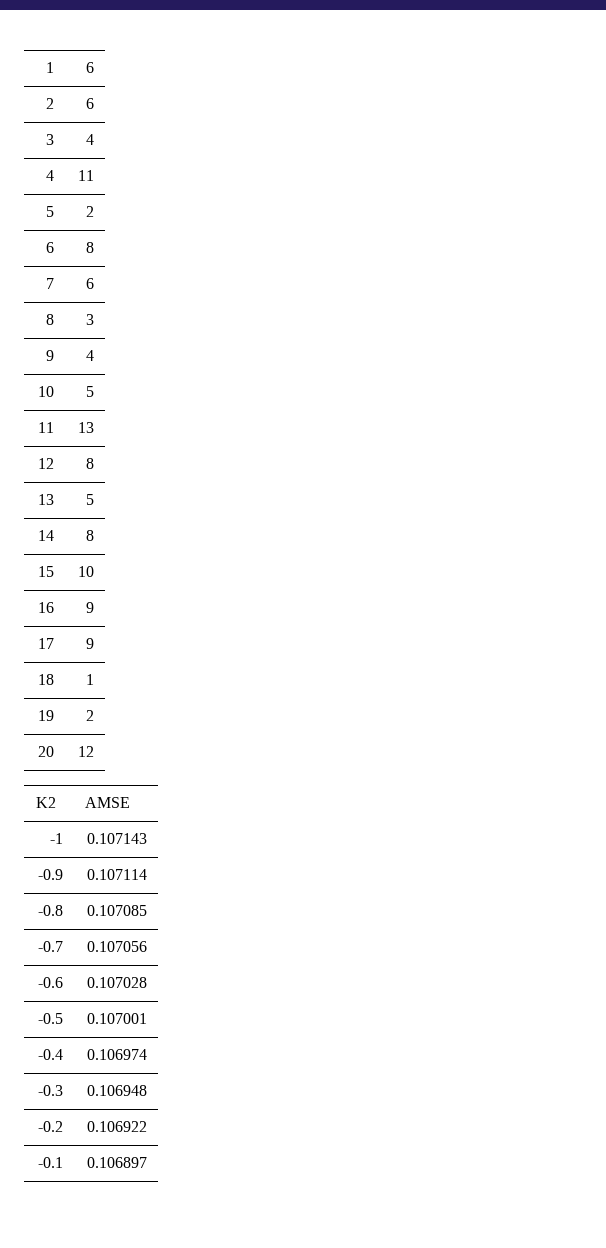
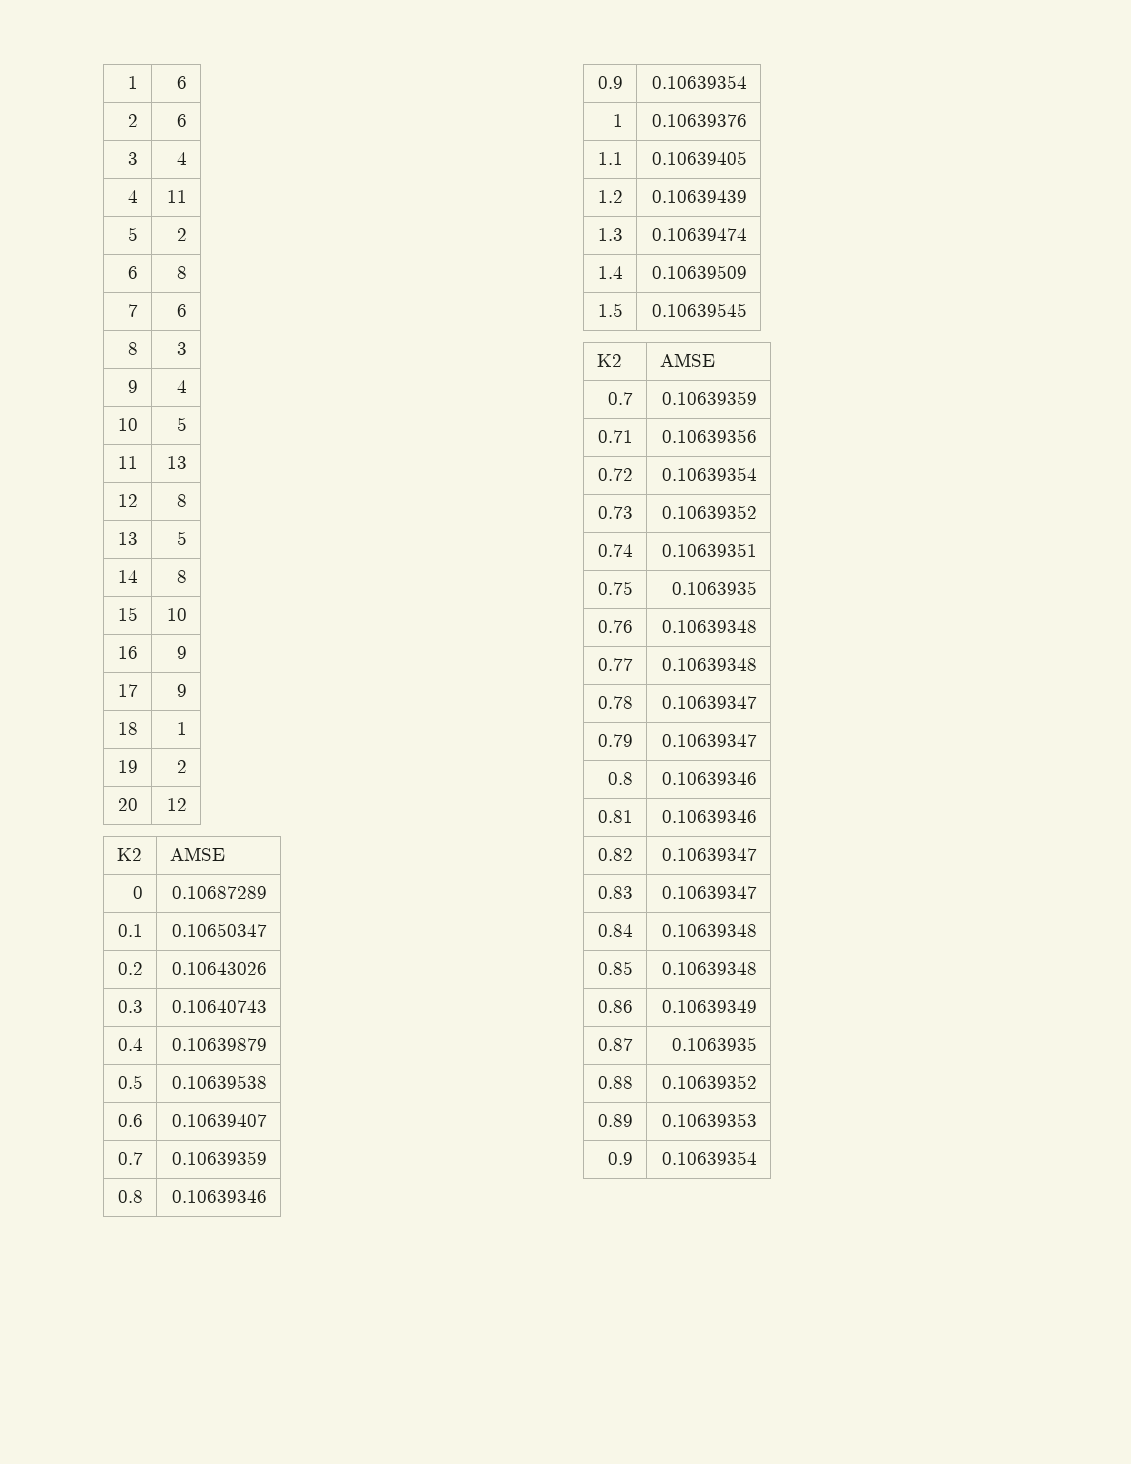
[49,833,63,844] [86,833,147,844] [37,869,63,880] [86,869,147,880] [37,905,63,916] [86,905,147,916] [37,941,63,952] [86,941,147,952] [37,977,63,988] [86,977,147,988] [37,1013,63,1024] [86,1013,147,1024] [37,1049,63,1060] [86,1049,147,1060] [37,1085,63,1096] [86,1085,147,1096] [37,1121,63,1132] [86,1121,147,1132] [37,1157,63,1168] [86,1157,147,1168] -1 | 0.107143 // -0.9 | 0.107114 // -0.8 | 0.107085 // -0.7 | 0.107056 // -0.6 | 0.107028 // -0.5 | 0.107001 // -0.4 | 0.106974 // -0.3 | 0.106948 // -0.2 | 0.106922 // -0.1 | 0.106897 -> [133,886,144,899] [172,886,268,899] [118,924,144,937] [172,923,268,937] [118,962,144,975] [172,962,268,975] [118,1000,144,1013] [172,1000,268,1013] [118,1038,144,1051] [172,1038,268,1051] [118,1075,144,1089] [172,1075,268,1089] [118,1114,144,1127] [172,1114,268,1127] [118,1152,144,1165] [172,1151,268,1165] [118,1190,144,1203] [172,1190,268,1203] [598,76,624,89] [652,75,748,89] [613,114,624,127] [652,114,748,127] [598,152,624,165] [652,151,748,165] [598,190,624,203] [652,190,748,203] [598,228,624,241] [652,228,748,241] [598,266,624,279] [652,265,748,279] [598,303,624,317] [652,303,748,317] [596,354,622,367] [659,353,715,367] [608,392,634,405] [662,391,758,405] [598,430,634,443] [662,429,758,443] [598,468,634,481] [662,467,758,481] [598,506,634,519] [662,505,758,519] [598,544,634,557] [662,543,758,557] [598,581,634,595] [672,581,758,595] [598,620,634,633] [662,620,758,633] [598,658,634,671] [662,658,758,671] [598,696,634,709] [662,696,758,709] [598,734,634,747] [662,734,758,747] [608,772,634,785] [662,772,758,785] [598,810,634,823] [662,810,758,823] [598,848,634,861] [662,848,758,861] [598,886,634,899] [662,886,758,899] [598,924,634,937] [662,924,758,937] [598,961,634,975] [662,962,758,975] [598,1000,634,1013] [662,1000,758,1013] [598,1038,634,1051] [672,1037,758,1051] [598,1076,634,1089] [662,1075,758,1089] [598,1114,634,1127] [662,1113,758,1127] [608,1152,634,1165] [662,1151,758,1165] 0 | 0.10687289 // 0.1 | 0.10650347 // 0.2 | 0.10643026 // 0.3 | 0.10640743 // 0.4 | 0.10639879 // 0.5 | 0.10639538 // 0.6 | 0.10639407 // 0.7 | 0.10639359 // 0.8 | 0.10639346 // 0.9 | 0.10639354 // 1 | 0.10639376 // 1.1 | 0.10639405 // 1.2 | 0.10639439 // 1.3 | 0.10639474 // 1.4 | 0.10639509 // 1.5 | 0.10639545 // K2 | AMSE // 0.7 | 0.10639359 // 0.71 | 0.10639356 // 0.72 | 0.10639354 // 0.73 | 0.10639352 // 0.74 | 0.10639351 // 0.75 | 0.1063935 // 0.76 | 0.10639348 // 0.77 | 0.10639348 // 0.78 | 0.10639347 // 0.79 | 0.10639347 // 0.8 | 0.10639346 // 0.81 | 0.10639346 // 0.82 | 0.10639347 // 0.83 | 0.10639347 // 0.84 | 0.10639348 // 0.85 | 0.10639348 // 0.86 | 0.10639349 // 0.87 | 0.1063935 // 0.88 | 0.10639352 // 0.89 | 0.10639353 // 0.9 | 0.10639354

